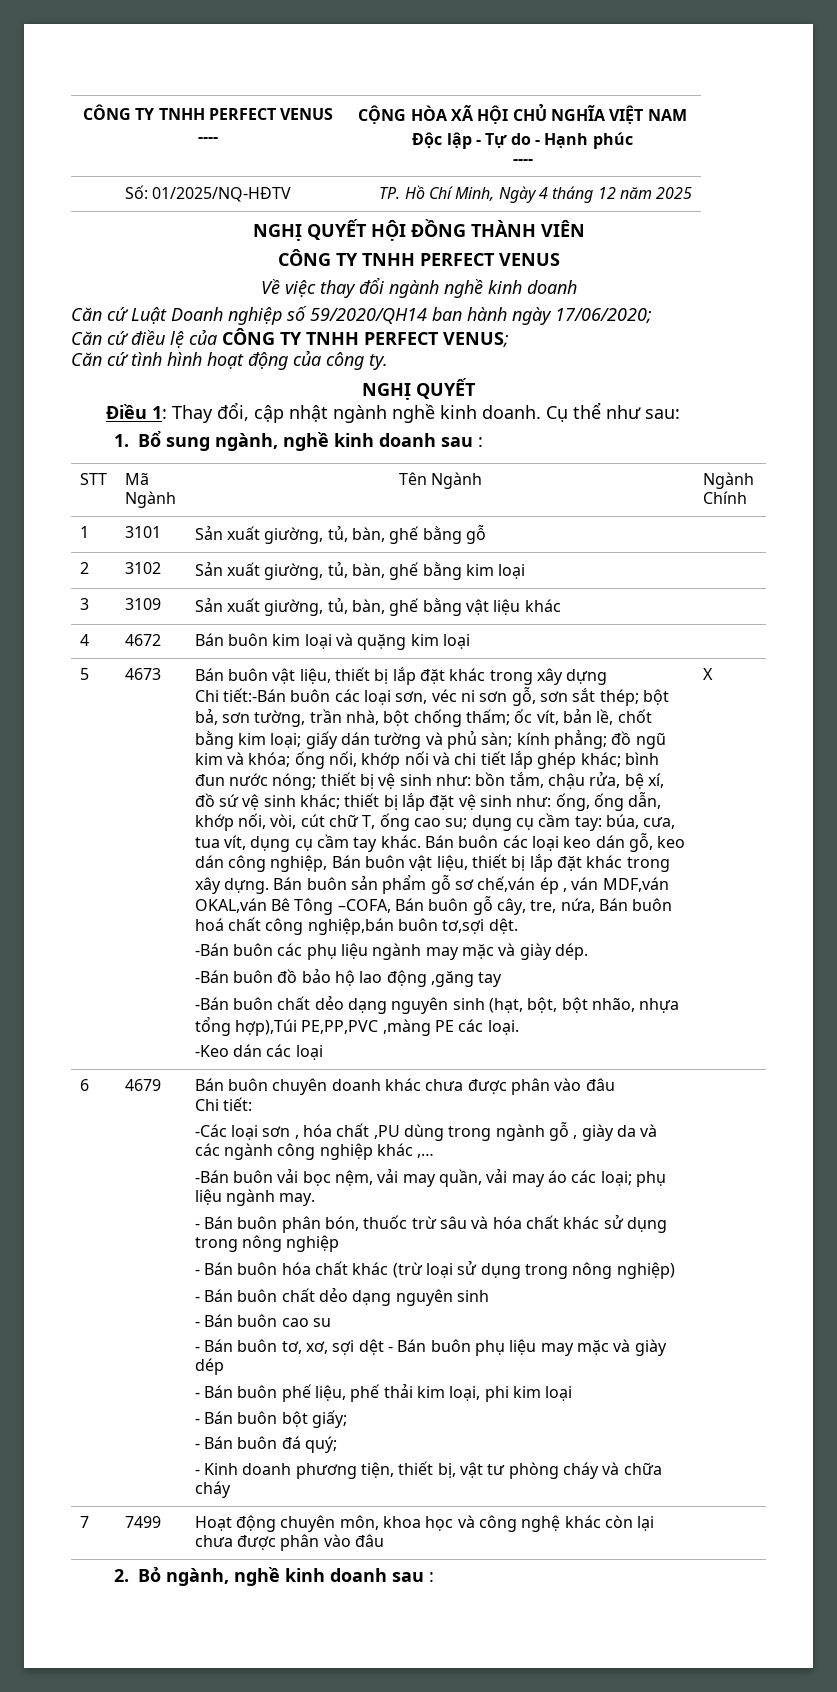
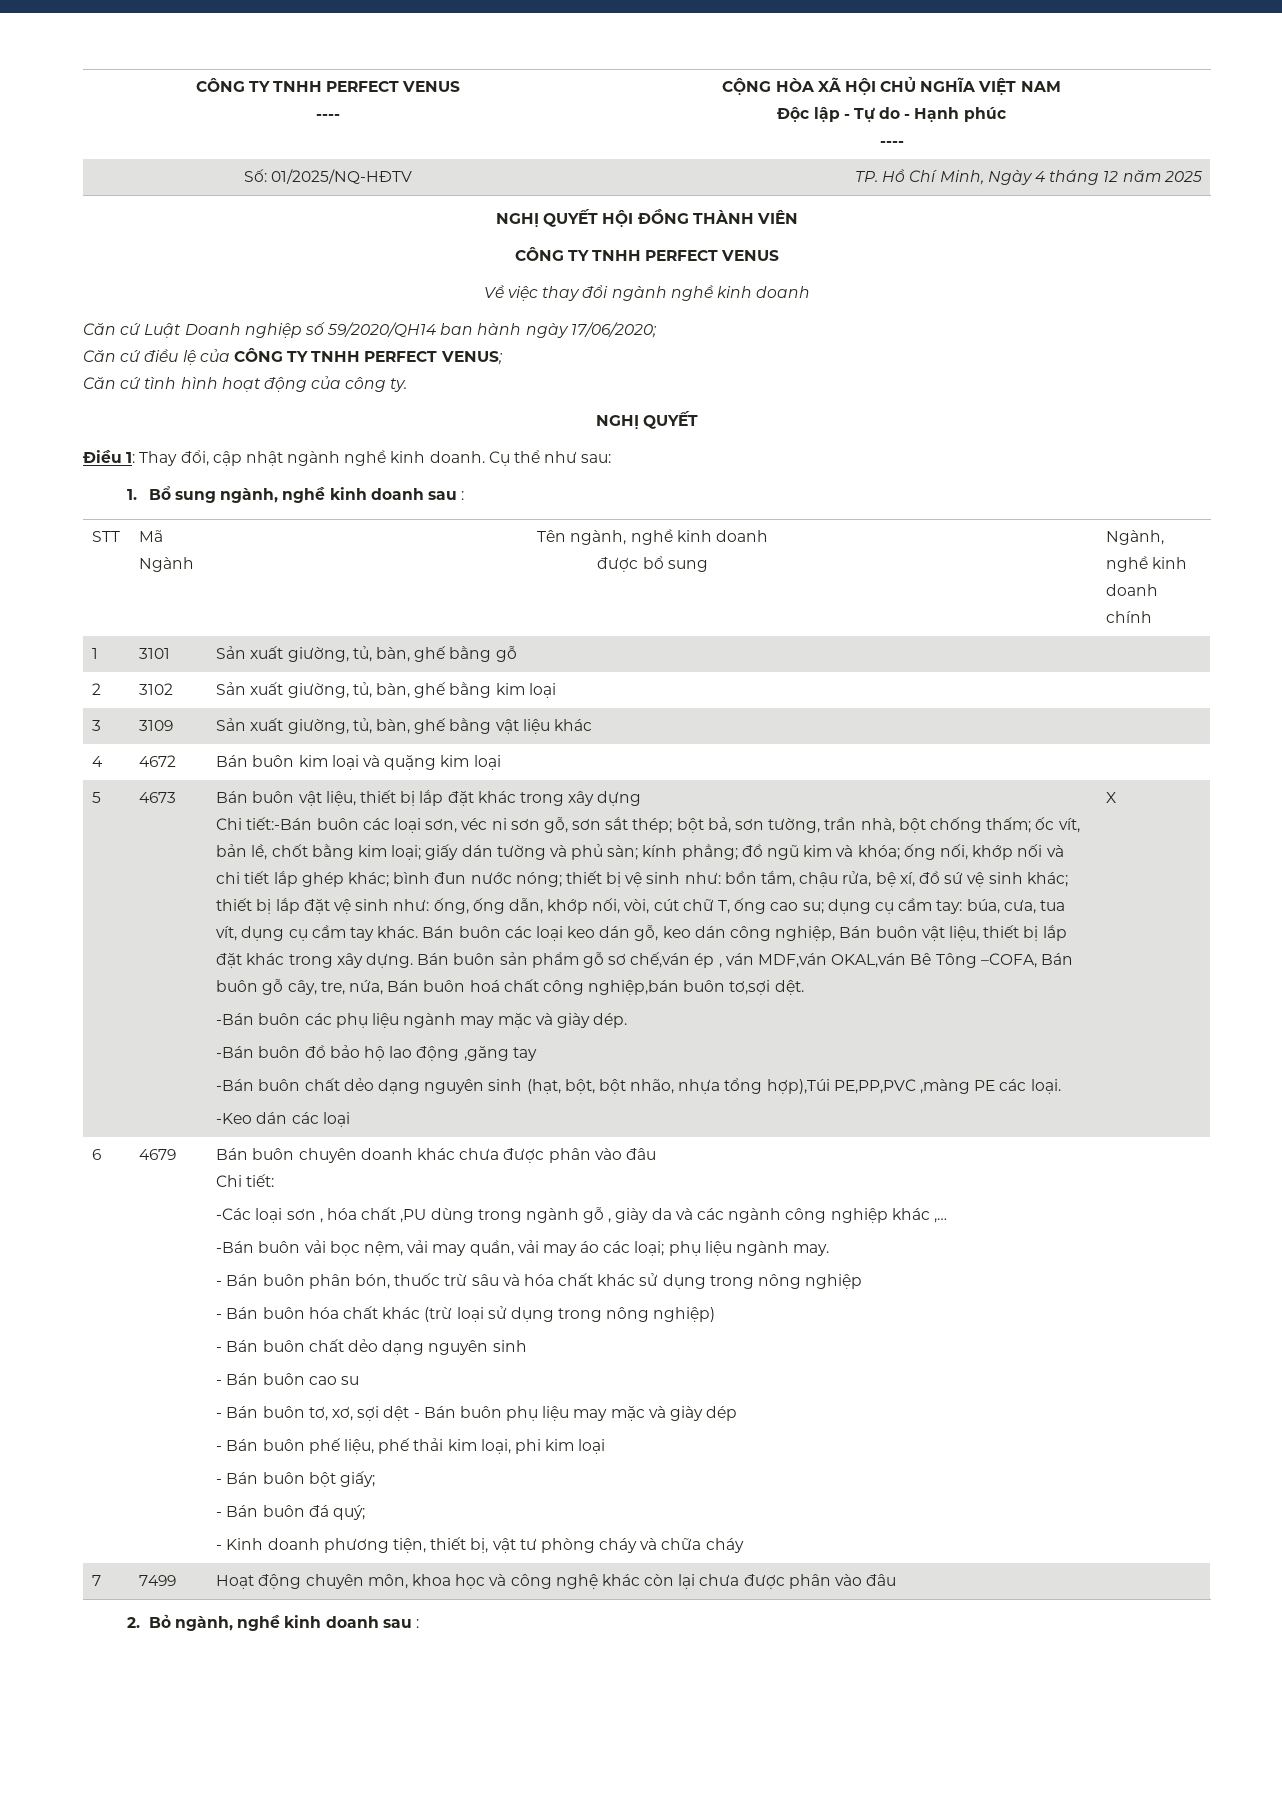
[431,472,483,489] [702,472,754,489] [702,491,747,504] Ngành | Ngành Chính -> [570,529,768,545] [597,556,708,572] [1106,530,1165,545] [1106,556,1188,572] [1106,584,1159,596] [1106,611,1153,623] ngành, nghề kinh doanh // được bổ sung | Ngành, nghề kinh doanh chính

